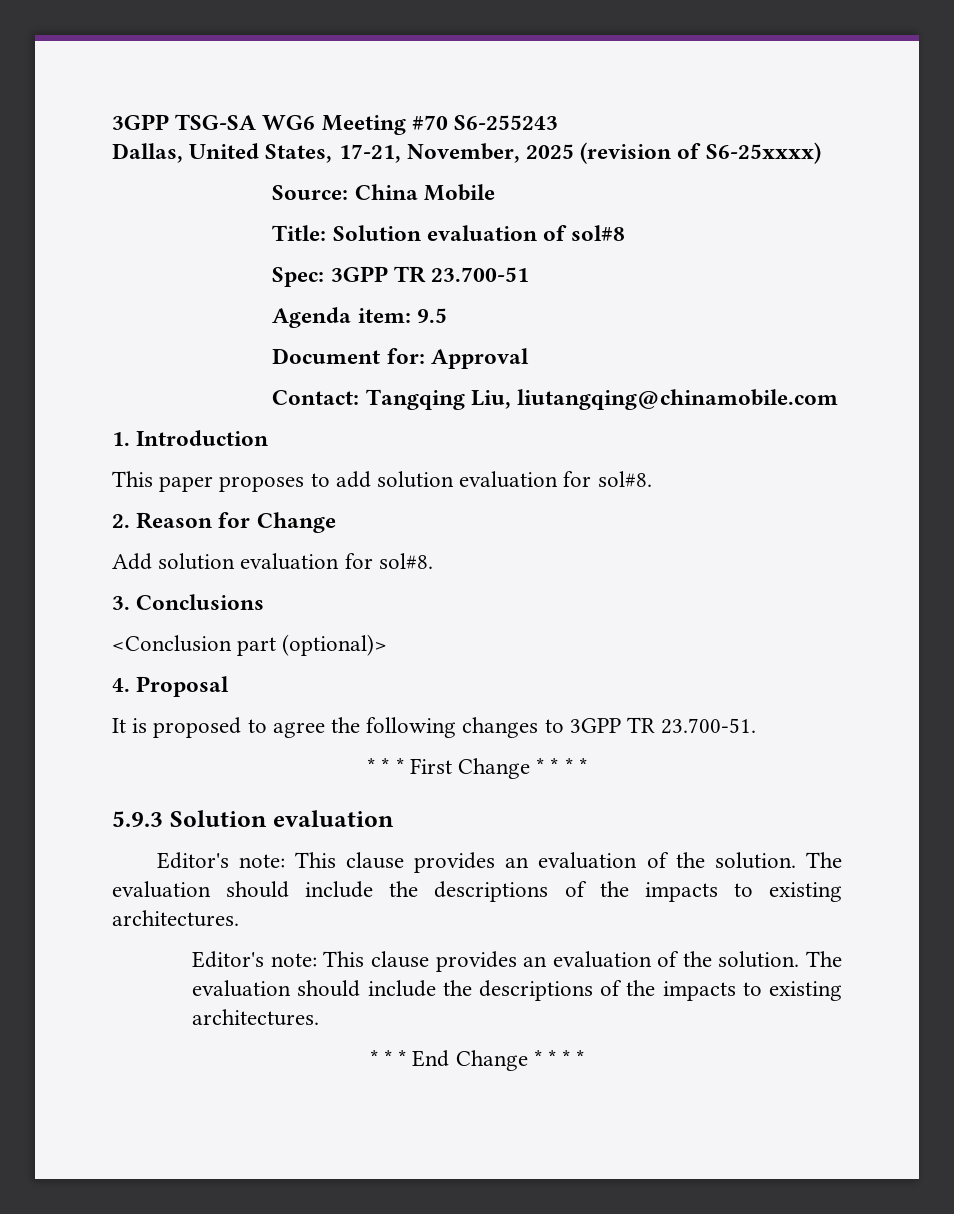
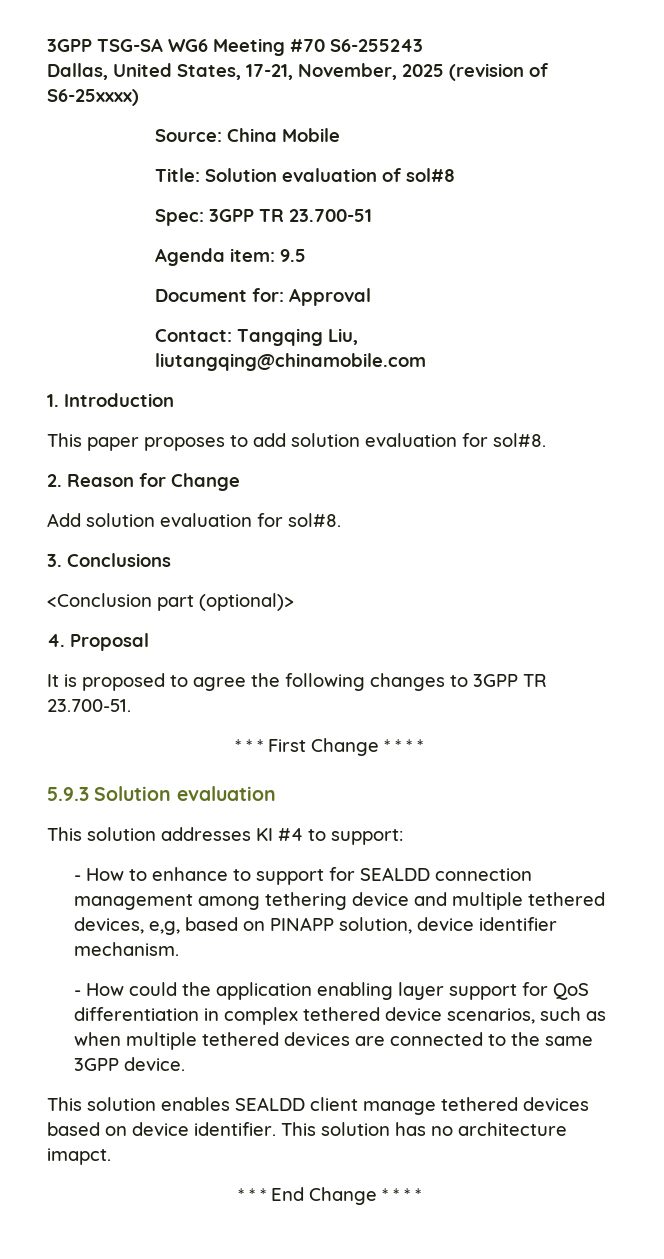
[156,852,842,873] [112,881,842,902] [112,910,239,927] [192,951,843,972] [192,980,842,1001] [192,1009,320,1026] Editor's note: This clause provides an evaluation of the solution. The evaluation should include the descriptions of the impacts to existing architectures. // Editor's note: This clause provides an evaluation of the solution. The evaluation should include the descriptions of the impacts to existing architectures. -> [47,827,403,845] [73,867,532,885] [73,892,605,910] [73,917,557,935] [73,942,179,956] [73,982,589,1000] [73,1007,606,1025] [73,1032,593,1050] [73,1057,185,1071] [47,1097,589,1115] [47,1122,567,1136] [47,1148,111,1165] This solution addresses KI #4 to support: // - How to enhance to support for SEALDD connection management among tethering device and multiple tethered devices, e,g, based on PINAPP solution, device identifier mechanism. // - How could the application enabling layer support for QoS differentiation in complex tethered device scenarios, such as when multiple tethered devices are connected to the same 3GPP device. // This solution enables SEALDD client manage tethered devices based on device identifier. This solution has no architecture imapct.

